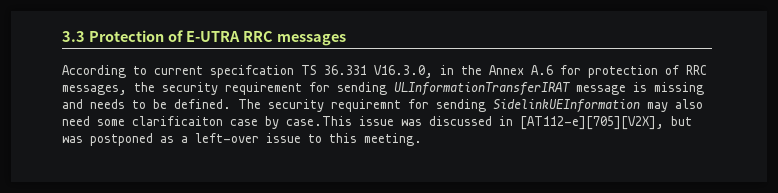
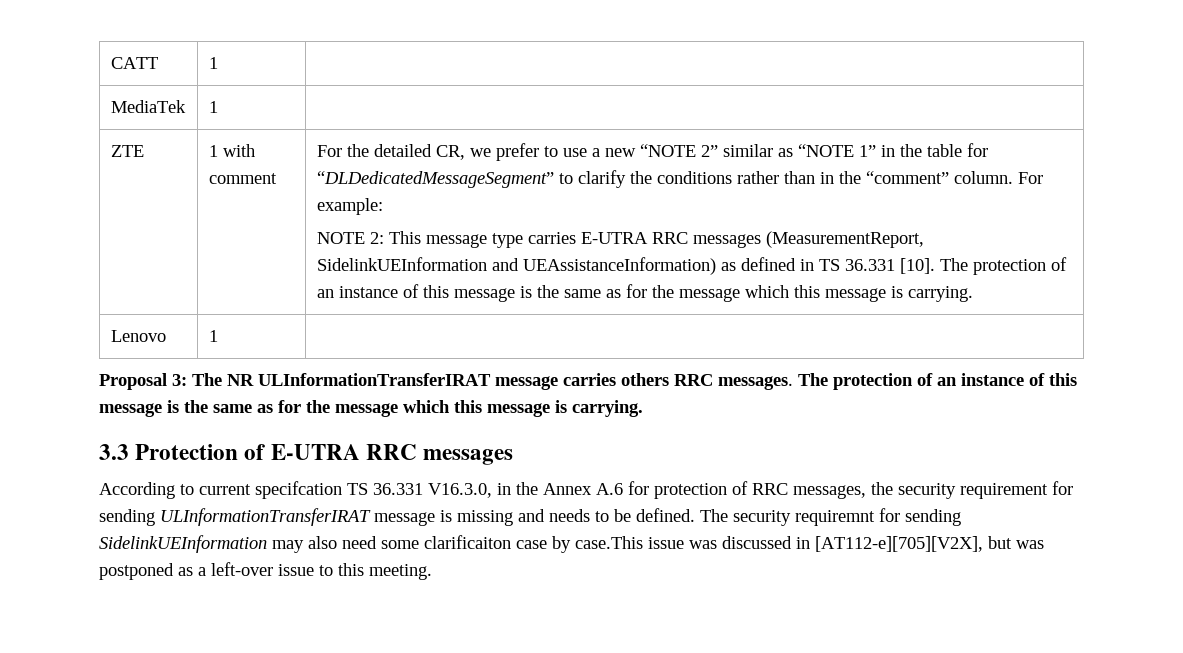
(62, 36) none -> [110,57,158,69] [208,57,218,69] [110,100,186,113] [208,101,218,113] [110,145,144,157] [208,144,255,157] [208,173,277,184] [316,143,988,161] [316,170,1043,188] [316,198,383,215] [316,231,924,248] [316,257,1067,275] [316,284,973,302] [110,330,166,342] [208,330,218,342] [99,373,1077,390] [99,400,643,417] CATT | 1 | // MediaTek | 1 | // ZTE | 1 with comment | For the detailed CR, we prefer to use a new “NOTE 2” similar as “NOTE 1” in the table for “DLDedicatedMessageSegment” to clarify the conditions rather than in the “comment” column. For example: // NOTE 2: This message type carries E-UTRA RRC messages (MeasurementReport, SidelinkUEInformation and UEAssistanceInformation) as defined in TS 36.331 [10]. The protection of an instance of this message is the same as for the message which this message is carrying. // Lenovo | 1 | // Proposal 3: The NR ULInformationTransferIRAT message carries others RRC messages. The protection of an instance of this message is the same as for the message which this message is carrying. //

